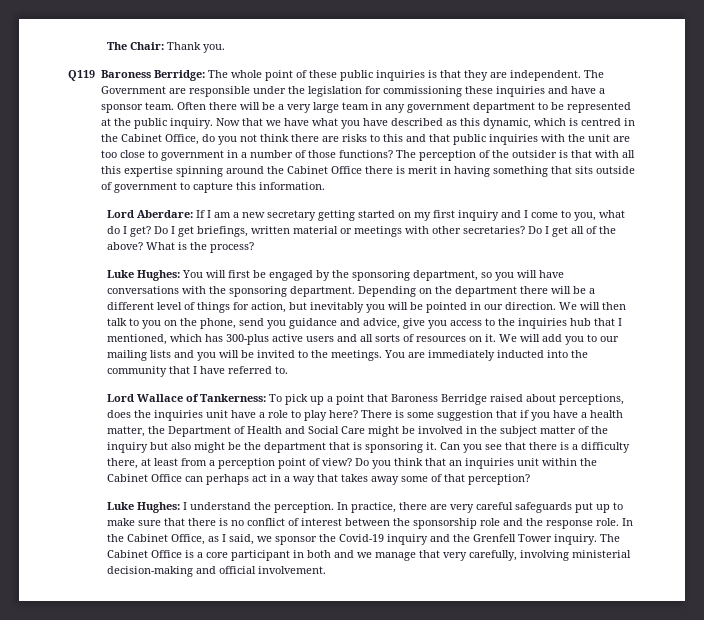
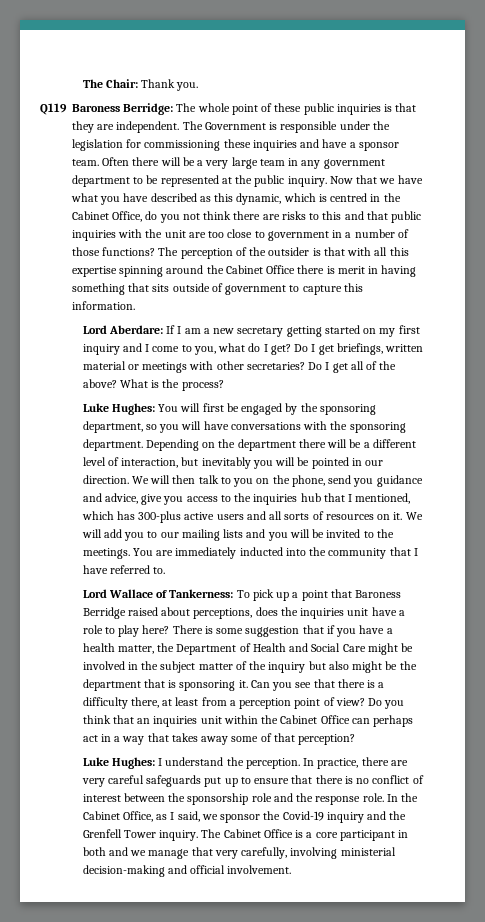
[168,88,186,94] are -> [269,122,278,130] is
[197,302,287,313] things for action, -> [121,458,179,468] interaction,
[107,518,162,526] make sure -> [254,778,290,784] ensure

